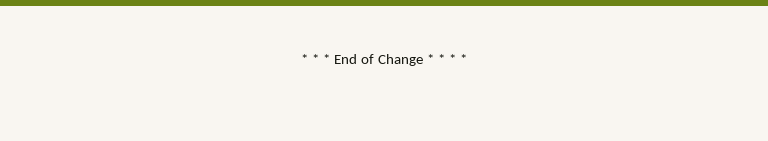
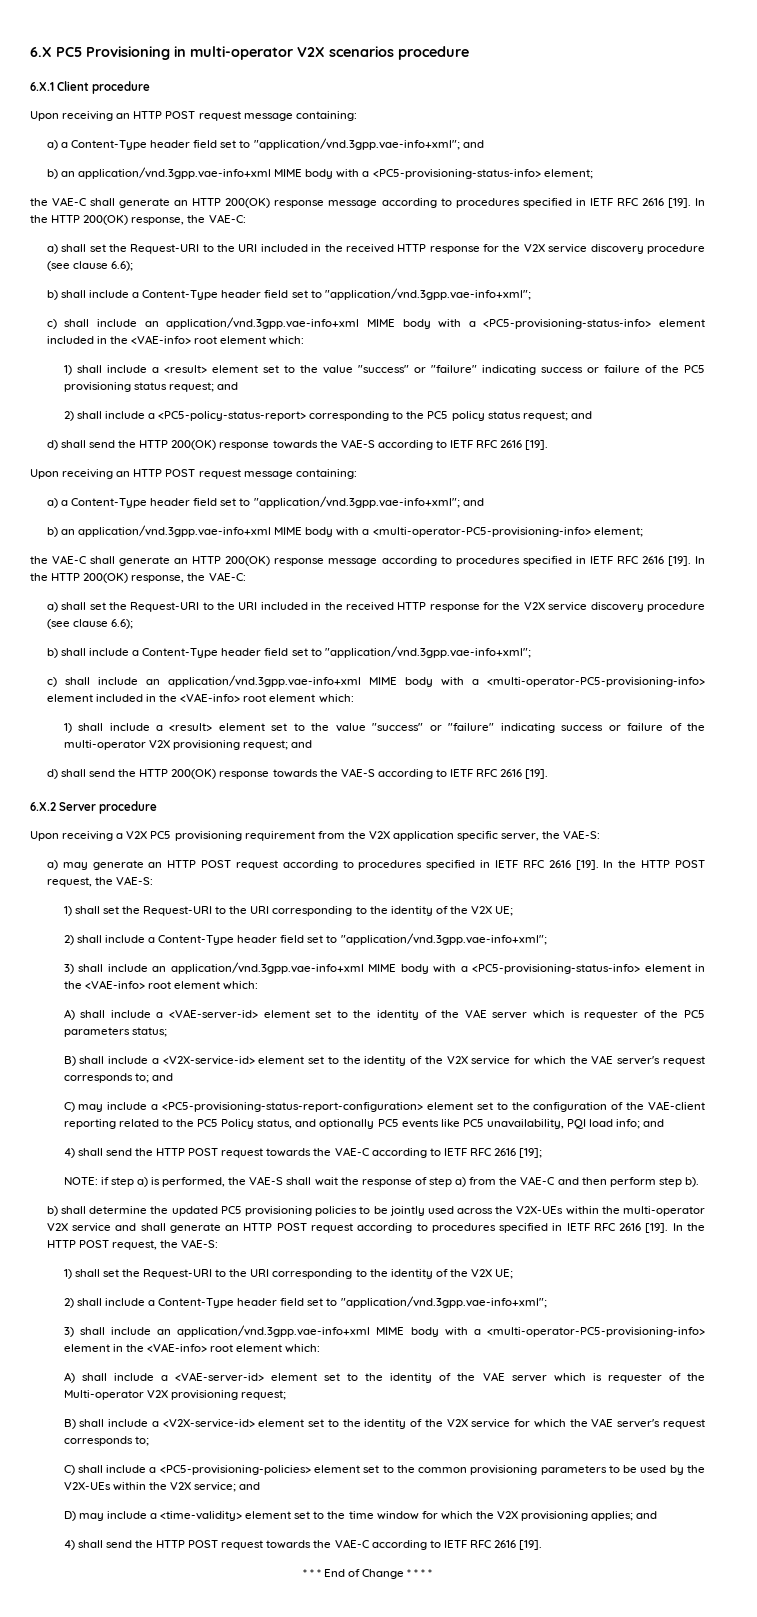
(301, 59) none -> [30,46,469,60] [30,81,151,94] [30,111,357,121] [46,138,484,150] [46,167,593,179] [30,197,705,208] [30,214,246,225] [46,244,705,254] [46,261,134,271] [46,288,531,300] [46,317,705,329] [46,335,305,345] [63,365,706,375] [63,382,238,392] [63,411,592,421] [46,439,549,450] [30,469,357,479] [46,496,484,508] [46,525,643,537] [30,555,705,566] [30,572,246,583] [46,602,705,612] [46,619,134,629] [46,646,531,658] [46,675,705,687] [46,693,354,703] [63,723,705,733] [63,740,313,750] [46,768,549,779] [30,801,158,814] [30,830,601,841] [46,860,706,870] [46,876,154,887] [63,906,514,916] [63,933,547,945] [63,962,705,974] [63,980,259,990] [63,1009,706,1020] [63,1027,167,1037] [63,1055,705,1066] [63,1073,173,1083] [63,1101,706,1112] [63,1119,665,1129] [63,1147,543,1158] [63,1176,699,1187] [46,1206,705,1216] [46,1223,706,1233] [46,1239,219,1250] [63,1269,514,1279] [63,1296,547,1308] [63,1325,705,1337] [63,1343,321,1353] [63,1372,705,1383] [63,1390,286,1400] [63,1418,705,1429] [63,1436,149,1446] [63,1465,706,1475] [63,1482,261,1492] [63,1511,658,1521] [63,1539,543,1550] 6.X PC5 Provisioning in multi-operator V2X scenarios procedure // 6.X.1 Client procedure // Upon receiving an HTTP POST request message containing: // a) a Content-Type header field set to "application/vnd.3gpp.vae-info+xml"; and // b) an application/vnd.3gpp.vae-info+xml MIME body with a <PC5-provisioning-status-info> element; // the VAE-C shall generate an HTTP 200(OK) response message according to procedures specified in IETF RFC 2616 [19]. In the HTTP 200(OK) response, the VAE-C: // a) shall set the Request-URI to the URI included in the received HTTP response for the V2X service discovery procedure (see clause 6.6); // b) shall include a Content-Type header field set to "application/vnd.3gpp.vae-info+xml"; // c) shall include an application/vnd.3gpp.vae-info+xml MIME body with a <PC5-provisioning-status-info> element included in the <VAE-info> root element which: // 1) shall include a <result> element set to the value "success" or "failure" indicating success or failure of the PC5 provisioning status request; and // 2) shall include a <PC5-policy-status-report> corresponding to the PC5 policy status request; and // d) shall send the HTTP 200(OK) response towards the VAE-S according to IETF RFC 2616 [19]. // Upon receiving an HTTP POST request message containing: // a) a Content-Type header field set to "application/vnd.3gpp.vae-info+xml"; and // b) an application/vnd.3gpp.vae-info+xml MIME body with a <multi-operator-PC5-provisioning-info> element; // the VAE-C shall generate an HTTP 200(OK) response message according to procedures specified in IETF RFC 2616 [19]. In the HTTP 200(OK) response, the VAE-C: // a) shall set the Request-URI to the URI included in the received HTTP response for the V2X service discovery procedure (see clause 6.6); // b) shall include a Content-Type header field set to "application/vnd.3gpp.vae-info+xml"; // c) shall include an application/vnd.3gpp.vae-info+xml MIME body with a <multi-operator-PC5-provisioning-info> element included in the <VAE-info> root element which: // 1) shall include a <result> element set to the value "success" or "failure" indicating success or failure of the multi-operator V2X provisioning request; and // d) shall send the HTTP 200(OK) response towards the VAE-S according to IETF RFC 2616 [19]. // 6.X.2 Server procedure // Upon receiving a V2X PC5 provisioning requirement from the V2X application specific server, the VAE-S: // a) may generate an HTTP POST request according to procedures specified in IETF RFC 2616 [19]. In the HTTP POST request, the VAE-S: // 1) shall set the Request-URI to the URI corresponding to the identity of the V2X UE; // 2) shall include a Content-Type header field set to "application/vnd.3gpp.vae-info+xml"; // 3) shall include an application/vnd.3gpp.vae-info+xml MIME body with a <PC5-provisioning-status-info> element in the <VAE-info> root element which: // A) shall include a <VAE-server-id> element set to the identity of the VAE server which is requester of the PC5 parameters status; // B) shall include a <V2X-service-id> element set to the identity of the V2X service for which the VAE server's request corresponds to; and // C) may include a <PC5-provisioning-status-report-configuration> element set to the configuration of the VAE-client reporting related to the PC5 Policy status, and optionally PC5 events like PC5 unavailability, PQI load info; and // 4) shall send the HTTP POST request towards the VAE-C according to IETF RFC 2616 [19]; // NOTE: if step a) is performed, the VAE-S shall wait the response of step a) from the VAE-C and then perform step b). // b) shall determine the updated PC5 provisioning policies to be jointly used across the V2X-UEs within the multi-operator V2X service and shall generate an HTTP POST request according to procedures specified in IETF RFC 2616 [19]. In the HTTP POST request, the VAE-S: // 1) shall set the Request-URI to the URI corresponding to the identity of the V2X UE; // 2) shall include a Content-Type header field set to "application/vnd.3gpp.vae-info+xml"; // 3) shall include an application/vnd.3gpp.vae-info+xml MIME body with a <multi-operator-PC5-provisioning-info> element in the <VAE-info> root element which: // A) shall include a <VAE-server-id> element set to the identity of the VAE server which is requester of the Multi-operator V2X provisioning request; // B) shall include a <V2X-service-id> element set to the identity of the V2X service for which the VAE server's request corresponds to; // C) shall include a <PC5-provisioning-policies> element set to the common provisioning parameters to be used by the V2X-UEs within the V2X service; and // D) may include a <time-validity> element set to the time window for which the V2X provisioning applies; and // 4) shall send the HTTP POST request towards the VAE-C according to IETF RFC 2616 [19]. //

